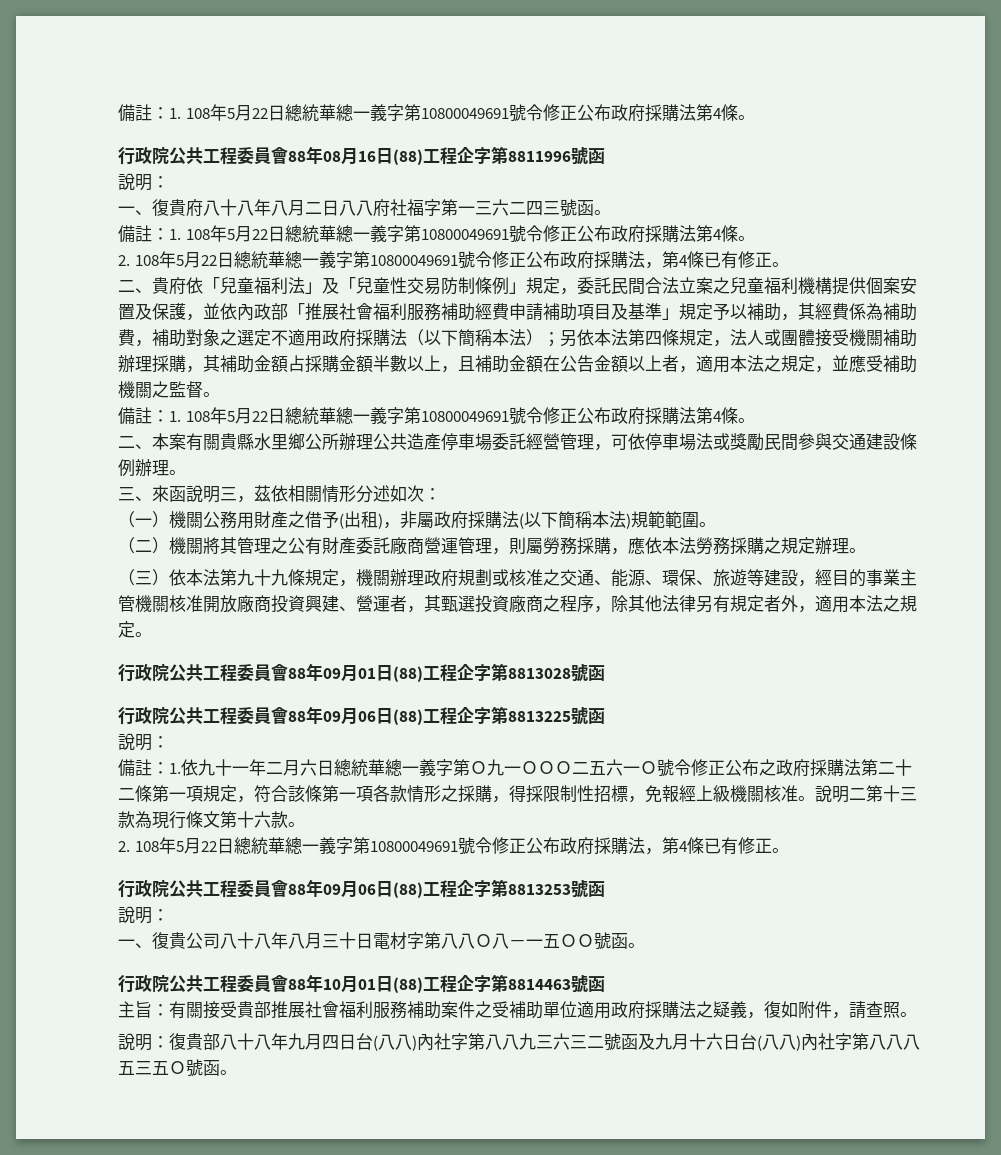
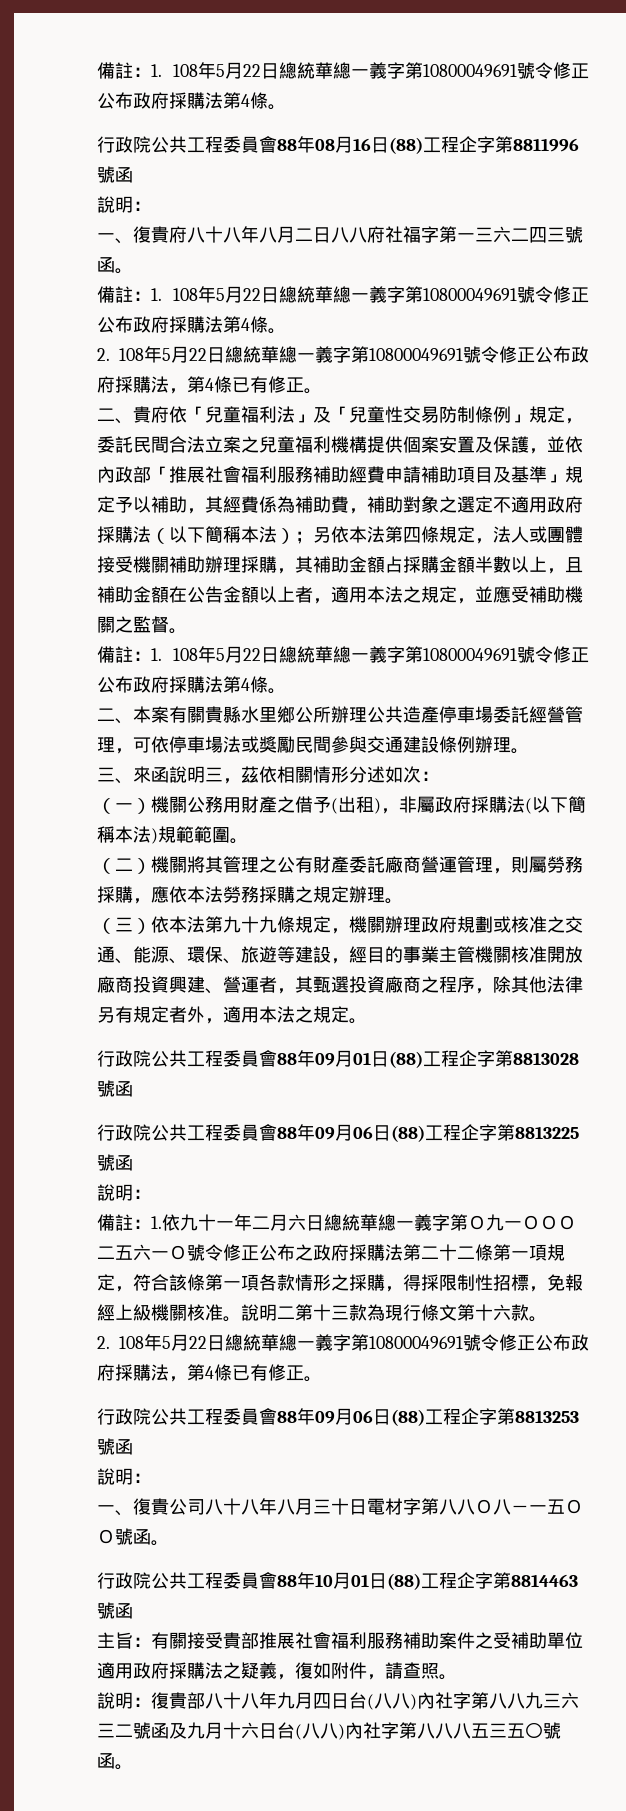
[169,1061,187,1074] Ｏ -> [524,1723,543,1738] 〇

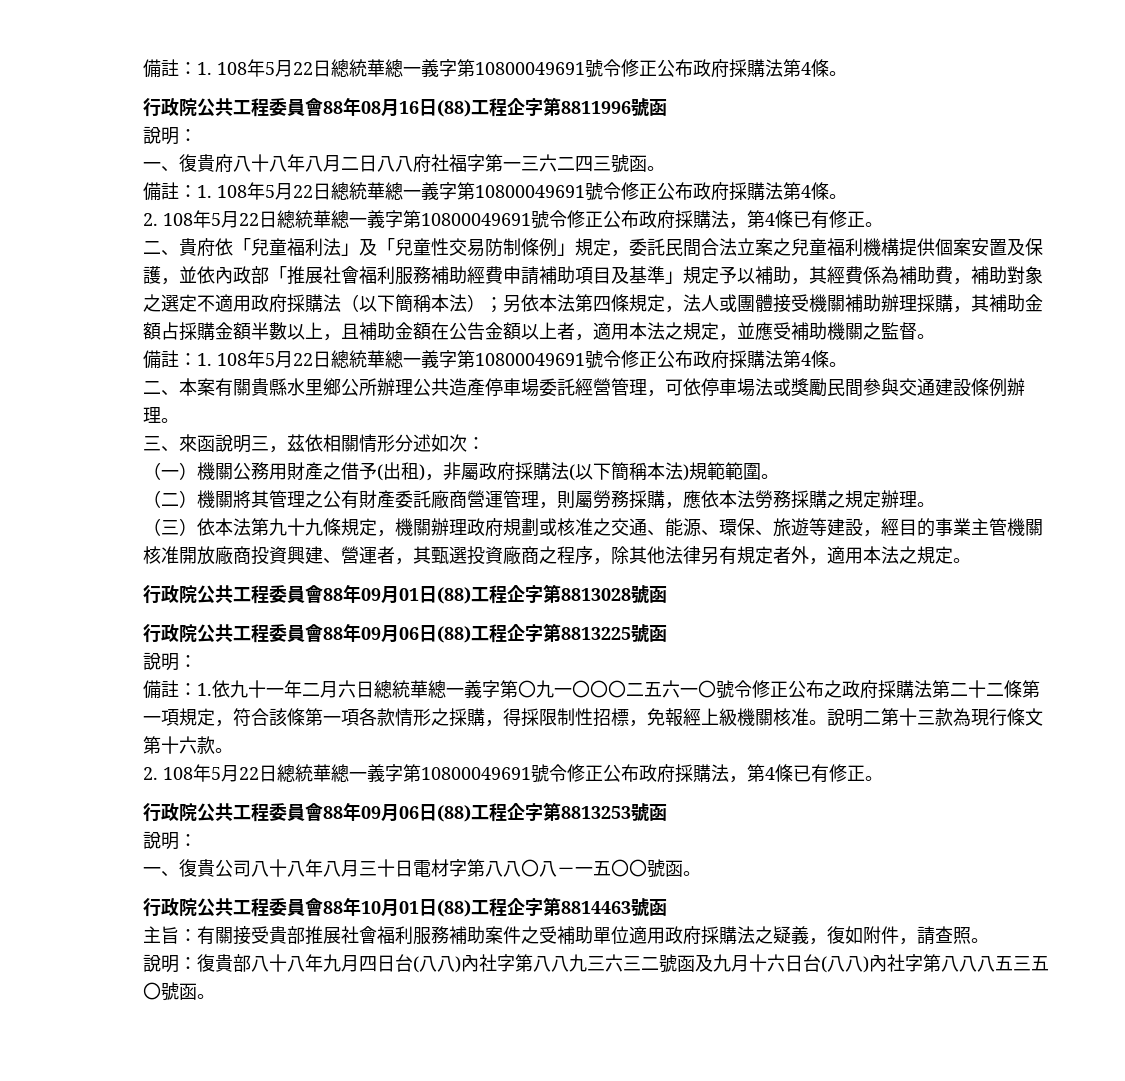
[467,1214,576,1231] Ｏ九一ＯＯＯ -> [517,680,626,698] 〇九一〇〇〇
[168,1245,187,1260] Ｏ -> [697,680,716,698] 〇
[474,1499,493,1514] Ｏ -> [520,859,539,877] 〇
[564,1499,583,1514] [96,1529,115,1544] ＯＯ -> [610,859,647,877] 〇〇

